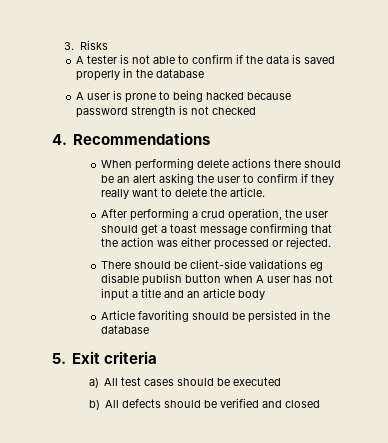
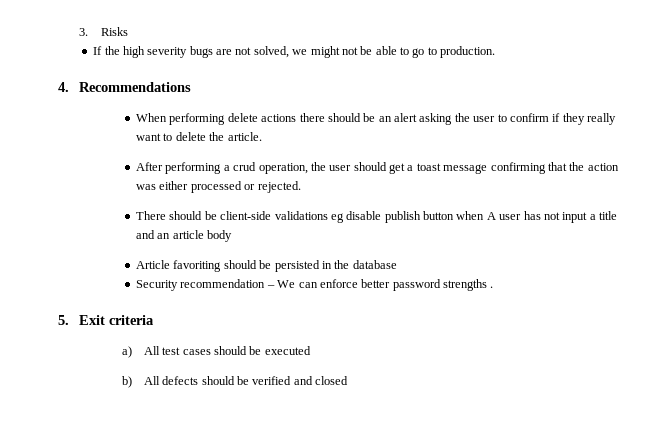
[76,54,336,64] [76,68,205,81] [76,90,292,103] [76,105,257,118] A tester is not able to confirm if the data is saved properly in the database // A user is prone to being hacked because password strength is not checked -> [93,46,496,58] If the high severity bugs are not solved, we might not be able to go to production.
(149, 329) none -> [136,279,494,291] // Security recommendation – We can enforce better password strengths .

